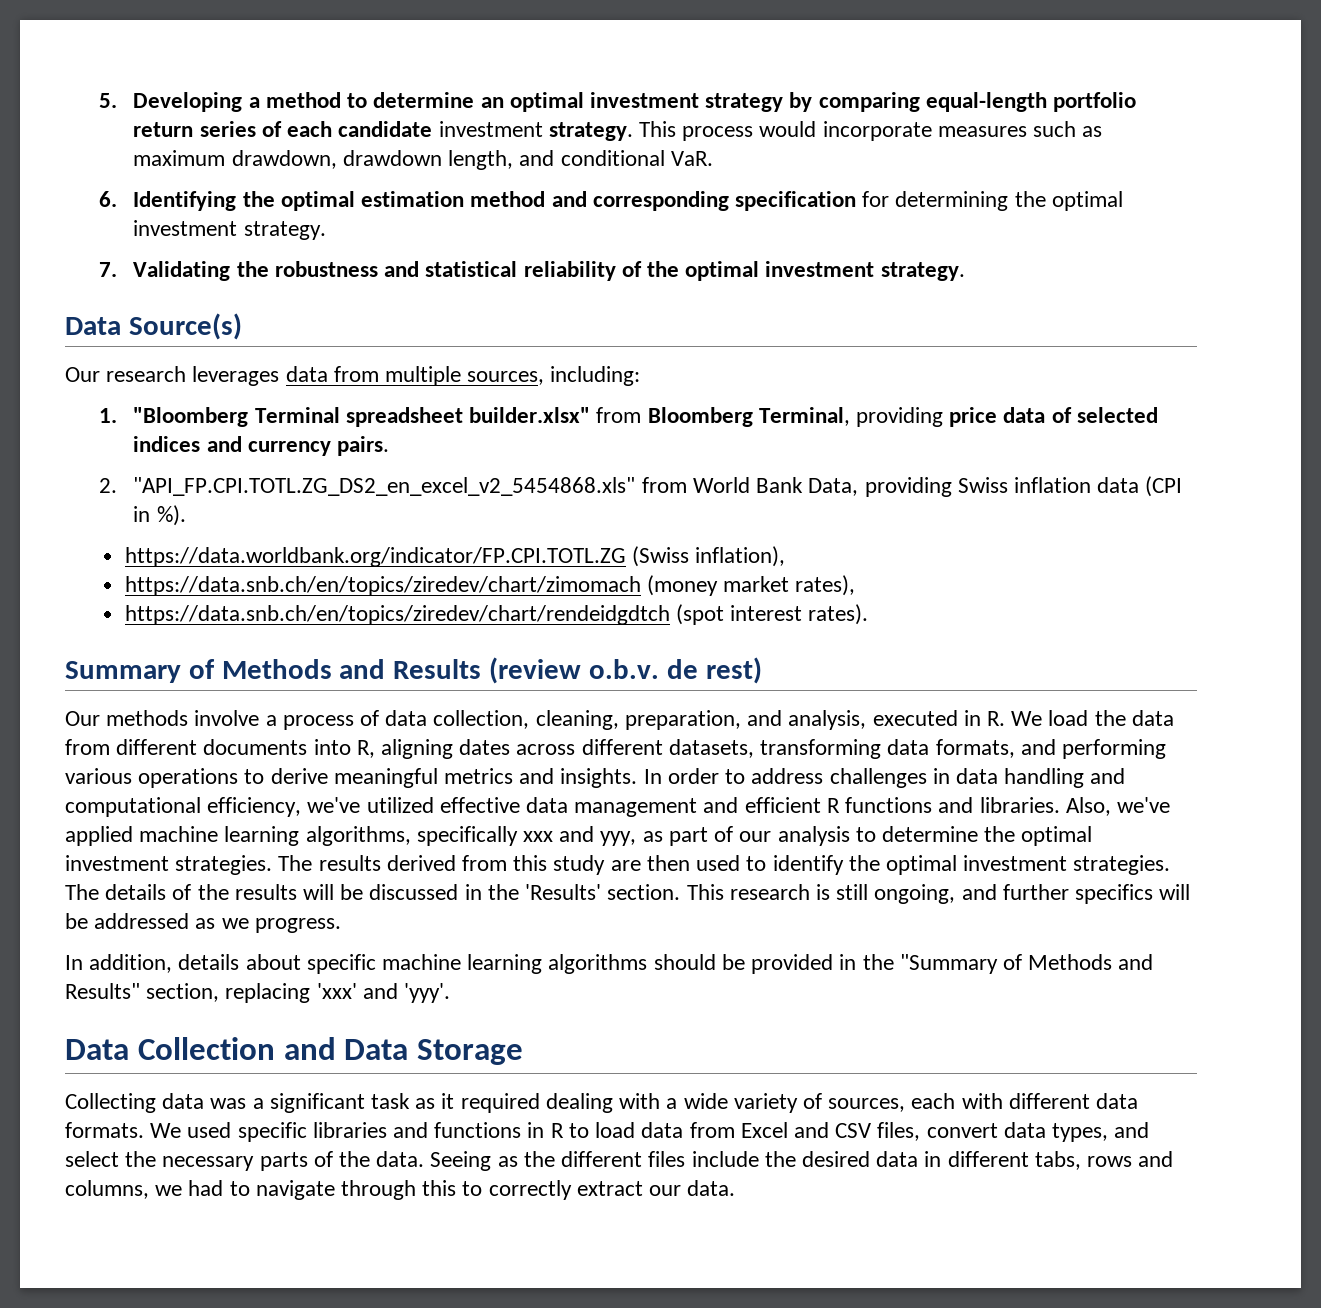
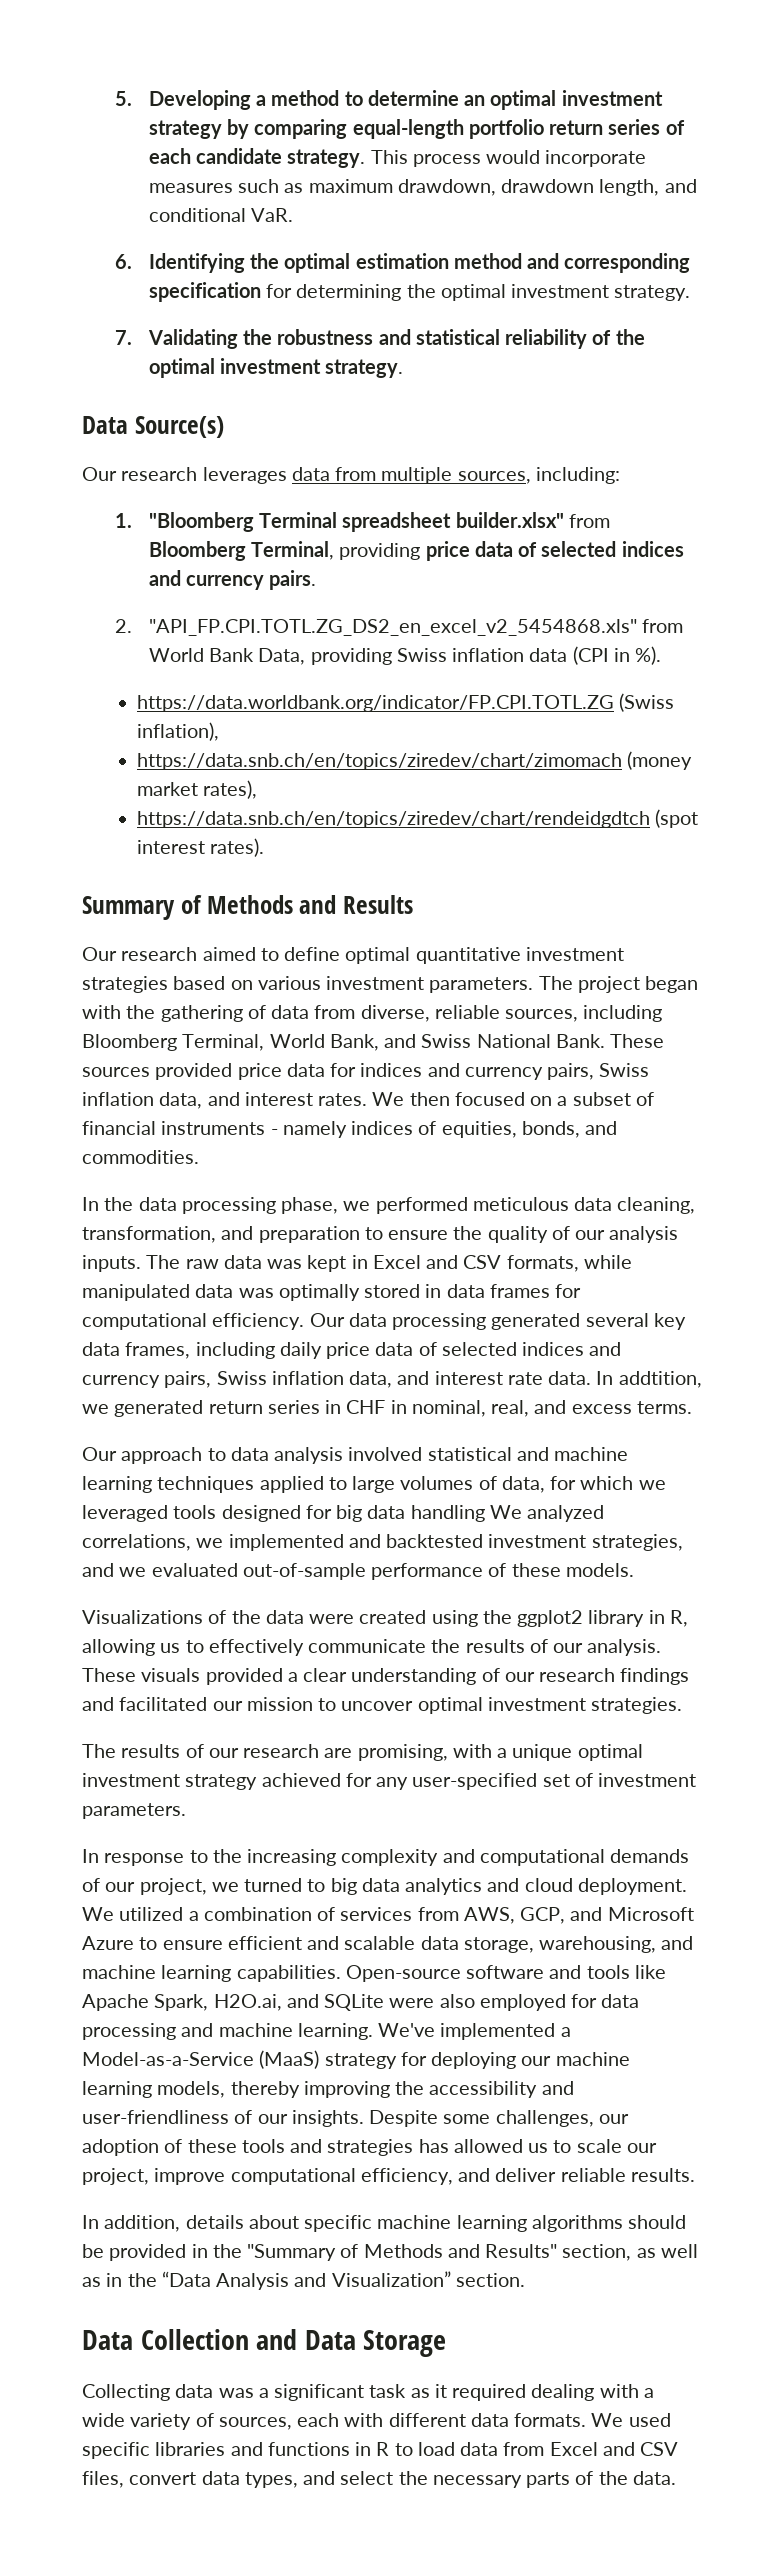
[438,121,543,137] investment -> (283, 156) none
[489,657,762,684] [65,710,1174,730] [65,739,1166,759] [65,768,1126,788] [65,797,1170,817] [65,826,1093,846] [65,855,273,875] (review o.b.v. de rest) // Our methods involve a process of data collection, cleaning, preparation, and analysis, executed in R. We load the data from different documents into R, aligning dates across different datasets, transforming data formats, and performing various operations to derive meaningful metrics and insights. In order to address challenges in data handling and computational efficiency, we've utilized effective data management and efficient R functions and libraries. Also, we've applied machine learning algorithms, specifically xxx and yyy, as part of our analysis to determine the optimal investment strategies. -> [82,947,624,964] [82,976,699,993] [82,1005,663,1022] [82,1034,665,1051] [82,1063,650,1080] [82,1092,654,1109] [82,1121,618,1138] [82,1150,199,1164] [82,1197,696,1214] [82,1226,679,1243] [82,1255,632,1272] [82,1284,582,1301] [82,1313,686,1330] [82,1342,622,1359] [82,1371,702,1388] [82,1400,692,1417] [82,1447,629,1464] [82,1476,666,1493] [82,1505,605,1522] [82,1534,683,1551] [82,1563,634,1580] [82,1610,688,1627] [82,1639,662,1656] [82,1668,690,1685] [82,1697,683,1714] // Our research aimed to define optimal quantitative investment strategies based on various investment parameters. The project began with the gathering of data from diverse, reliable sources, including Bloomberg Terminal, World Bank, and Swiss National Bank. These sources provided price data for indices and currency pairs, Swiss inflation data, and interest rates. We then focused on a subset of financial instruments - namely indices of equities, bonds, and commodities. // In the data processing phase, we performed meticulous data cleaning, transformation, and preparation to ensure the quality of our analysis inputs. The raw data was kept in Excel and CSV formats, while manipulated data was optimally stored in data frames for computational efficiency. Our data processing generated several key data frames, including daily price data of selected indices and currency pairs, Swiss inflation data, and interest rate data. In addtition, we generated return series in CHF in nominal, real, and excess terms. // Our approach to data analysis involved statistical and machine learning techniques applied to large volumes of data, for which we leveraged tools designed for big data handling We analyzed correlations, we implemented and backtested investment strategies, and we evaluated out-of-sample performance of these models. // Visualizations of the data were created using the ggplot2 library in R, allowing us to effectively communicate the results of our analysis. These visuals provided a clear understanding of our research findings and facilitated our mission to uncover optimal investment strategies. //
[386,855,1171,875] [65,884,1191,904] [65,913,341,933] derived from this study are then used to identify the optimal investment strategies. The details of the results will be discussed in the 'Results' section. This research is still ongoing, and further specifics will be addressed as we progress. -> [185,1744,643,1761] [82,1773,697,1790] [82,1803,186,1819] [82,1849,690,1866] [82,1878,687,1895] [82,1907,694,1924] [82,1936,694,1953] [82,1965,666,1982] [82,1994,640,2011] [82,2023,571,2040] [82,2050,630,2069] [82,2081,574,2098] [82,2110,629,2127] [82,2139,657,2156] [82,2168,695,2185] of our research are promising, with a unique optimal investment strategy achieved for any user-specified set of investment parameters. // In response to the increasing complexity and computational demands of our project, we turned to big data analytics and cloud deployment. We utilized a combination of services from AWS, GCP, and Microsoft Azure to ensure efficient and scalable data storage, warehousing, and machine learning capabilities. Open-source software and tools like Apache Spark, H2O.ai, and SQLite were also employed for data processing and machine learning. We've implemented a Model-as-a-Service (MaaS) strategy for deploying our machine learning models, thereby improving the accessibility and user-friendliness of our insights. Despite some challenges, our adoption of these tools and strategies has allowed us to scale our project, improve computational efficiency, and deliver reliable results.
[225,983,451,1003] replacing 'xxx' and 'yyy'. -> [636,2244,698,2258] [82,2271,525,2290] as well as in the “Data Analysis and Visualization” section.
[430,1151,1174,1171] [65,1180,736,1200] Seeing as the different files include the desired data in different tabs, rows and columns, we had to navigate through this to correctly extract our data. -> (676, 2478) none

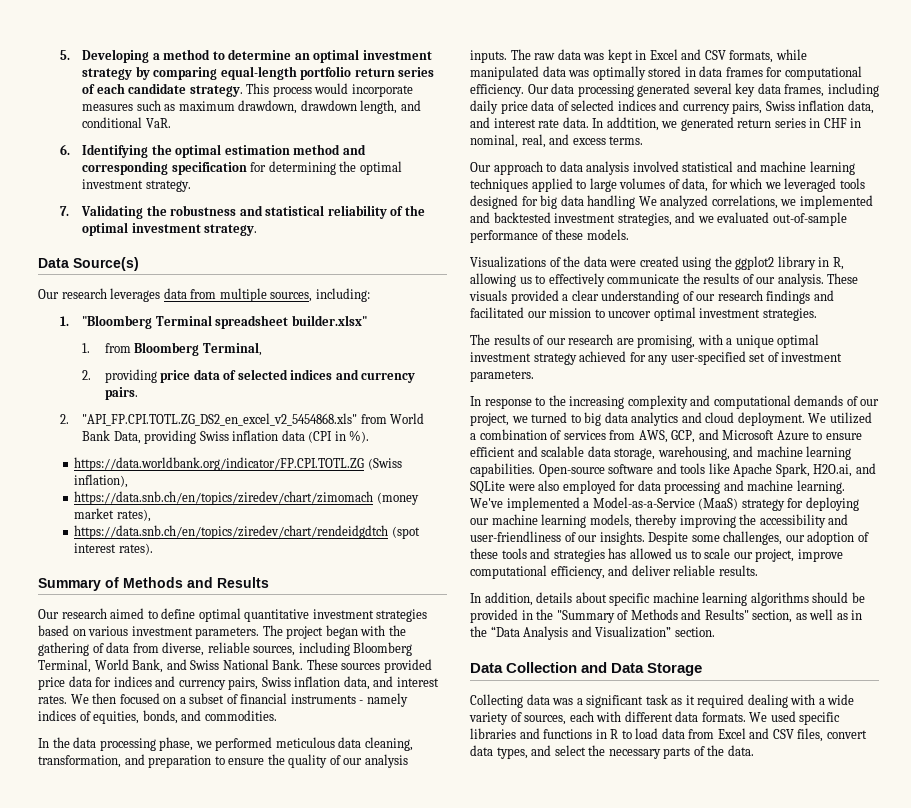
(564, 520) none -> [82,343,91,353] // 1.
(335, 550) none -> [82,370,92,380] // 2.

